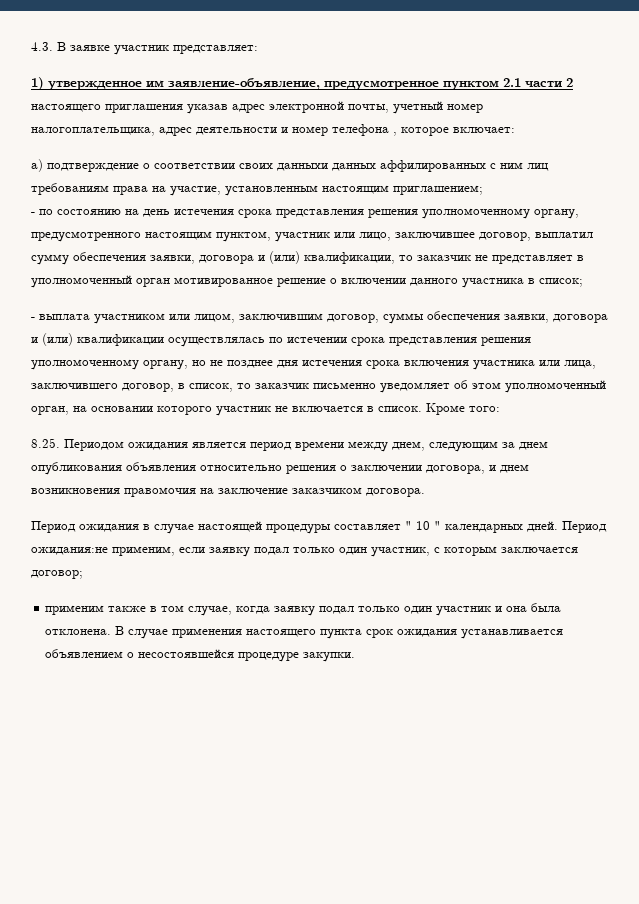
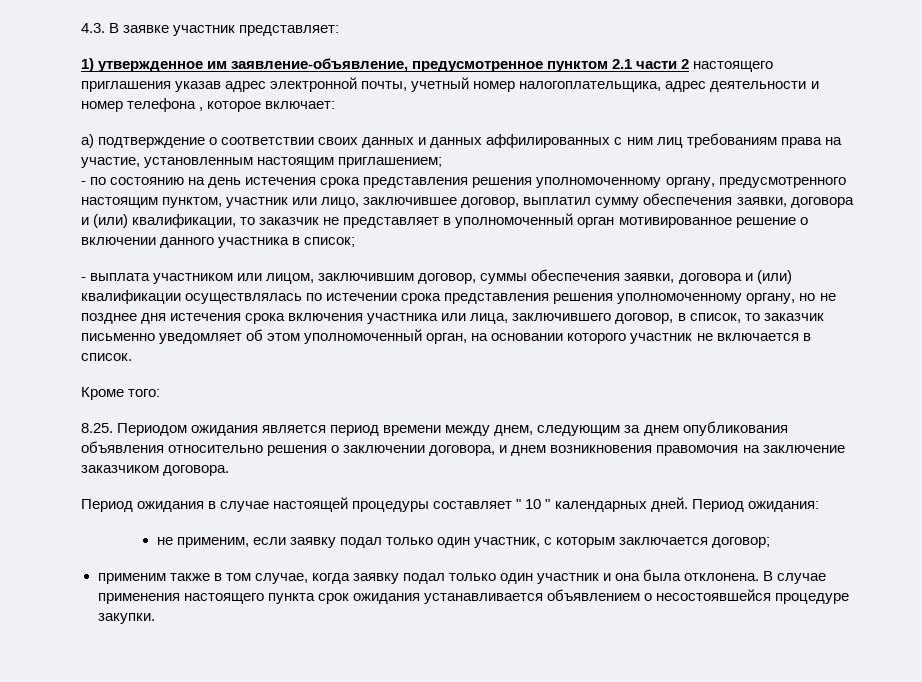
[277,163,328,171] данныхи -> [362,137,427,148] данных и
(422, 409) none -> (132, 357) //
[31,547,108,555] ожидания:не -> [747,501,819,512] [156,537,173,545] ожидания: // не

